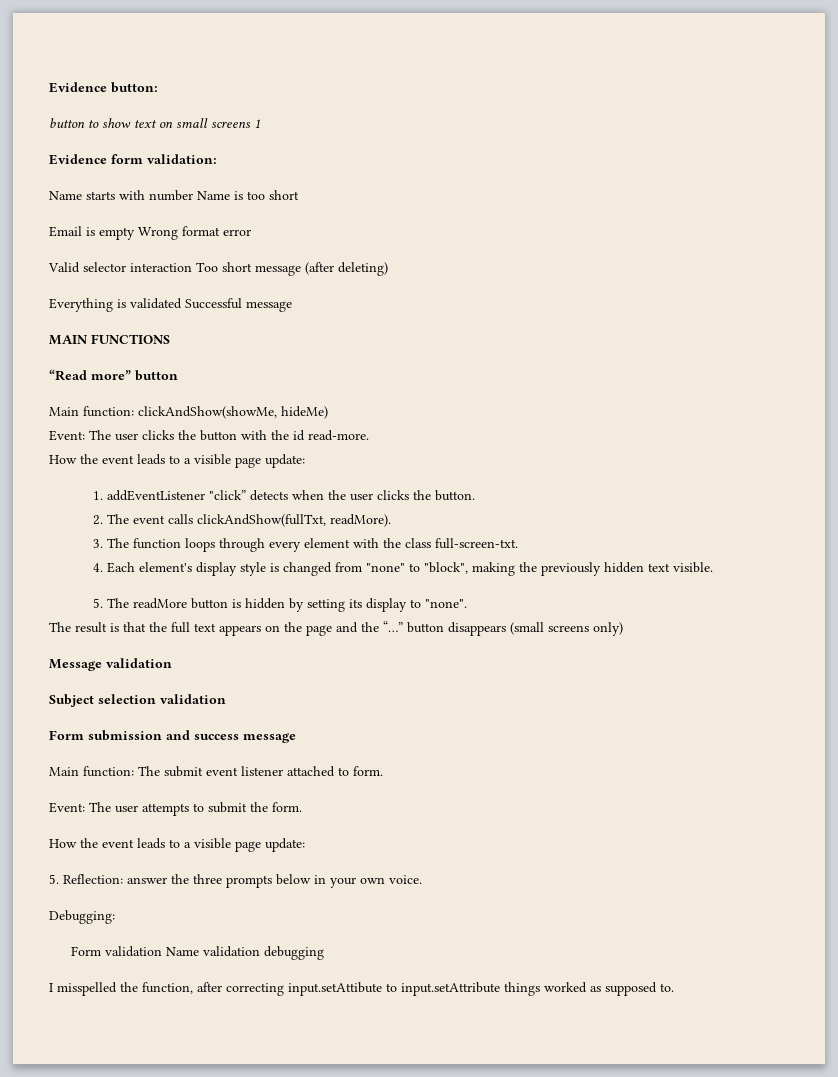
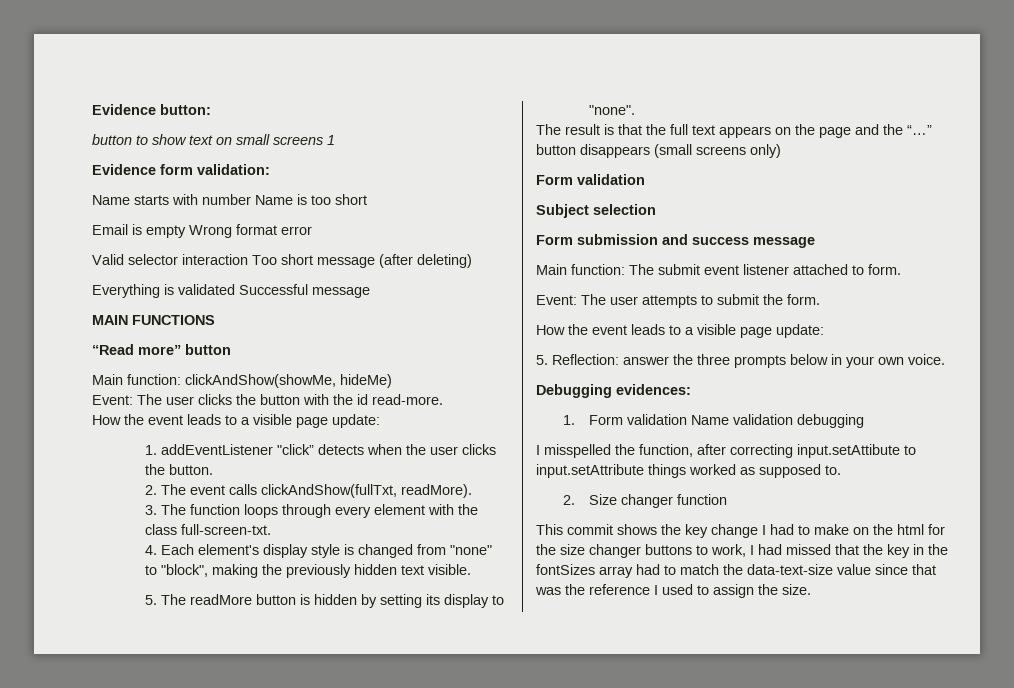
[49,659,102,671] Message -> [536,175,573,185] Form
[160,694,226,704] validation -> (656, 209) none
[49,910,115,924] Debugging: // -> [536,384,691,398] [562,415,575,425] Debugging evidences: // 1.
(674, 987) none -> [562,494,728,508] [536,524,945,538] [536,544,948,558] [536,564,936,578] [535,584,811,598] // 2. Size changer function // This commit shows the key change I had to make on the html for the size changer buttons to work, I had missed that the key in the fontSizes array had to match the data-text-size value since that was the reference I used to assign the size.

